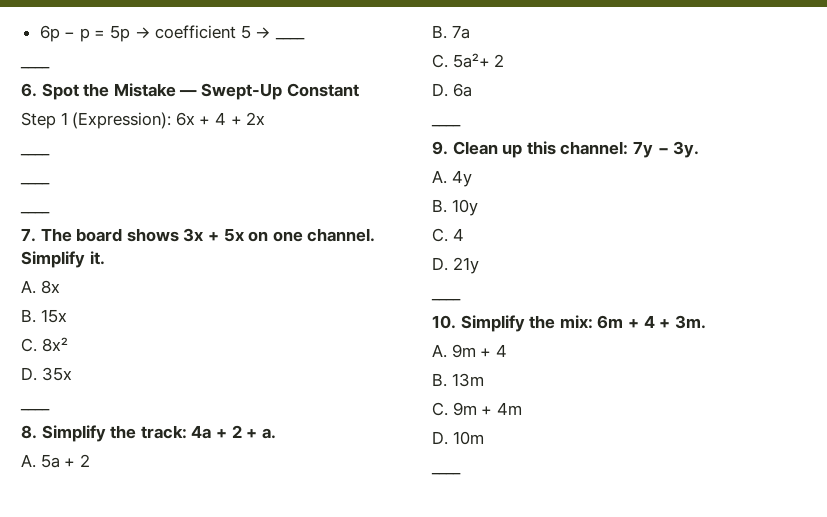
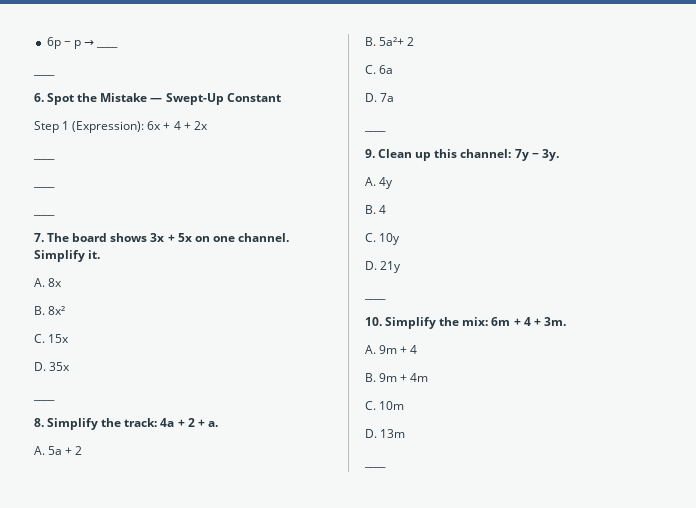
[94,25,251,42] = 5p → coefficient 5 -> (81, 44) none
[40,309,67,323] [21,337,68,352] 15x // C. 8x² -> [48,306,66,315] [34,334,70,343] 8x² // C. 15x
[451,25,470,39] [432,54,448,68] 7a // C. -> (376, 41) none
[432,83,472,97] // D. 6a -> [365,65,394,74] [365,93,395,102] // C. 6a // D. 7a
[451,199,478,216] [432,228,464,242] 10y // C. 4 -> [379,205,387,214] [365,233,401,245] 4 // C. 10y
[451,373,484,387] [432,402,448,416] 13m // C. -> (376, 377) none
[432,431,448,445] D. -> [365,401,376,410] C.
(484, 438) none -> [365,429,406,438] // D. 13m

